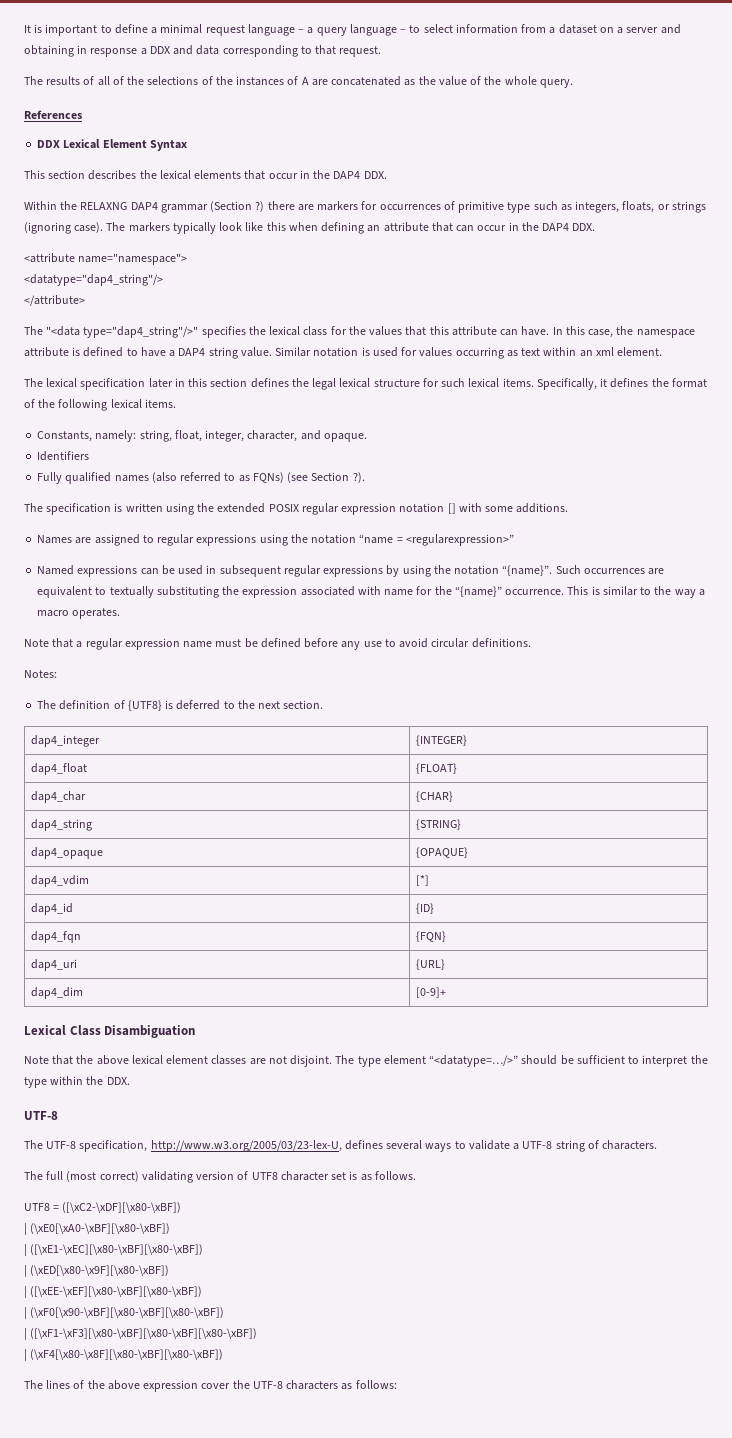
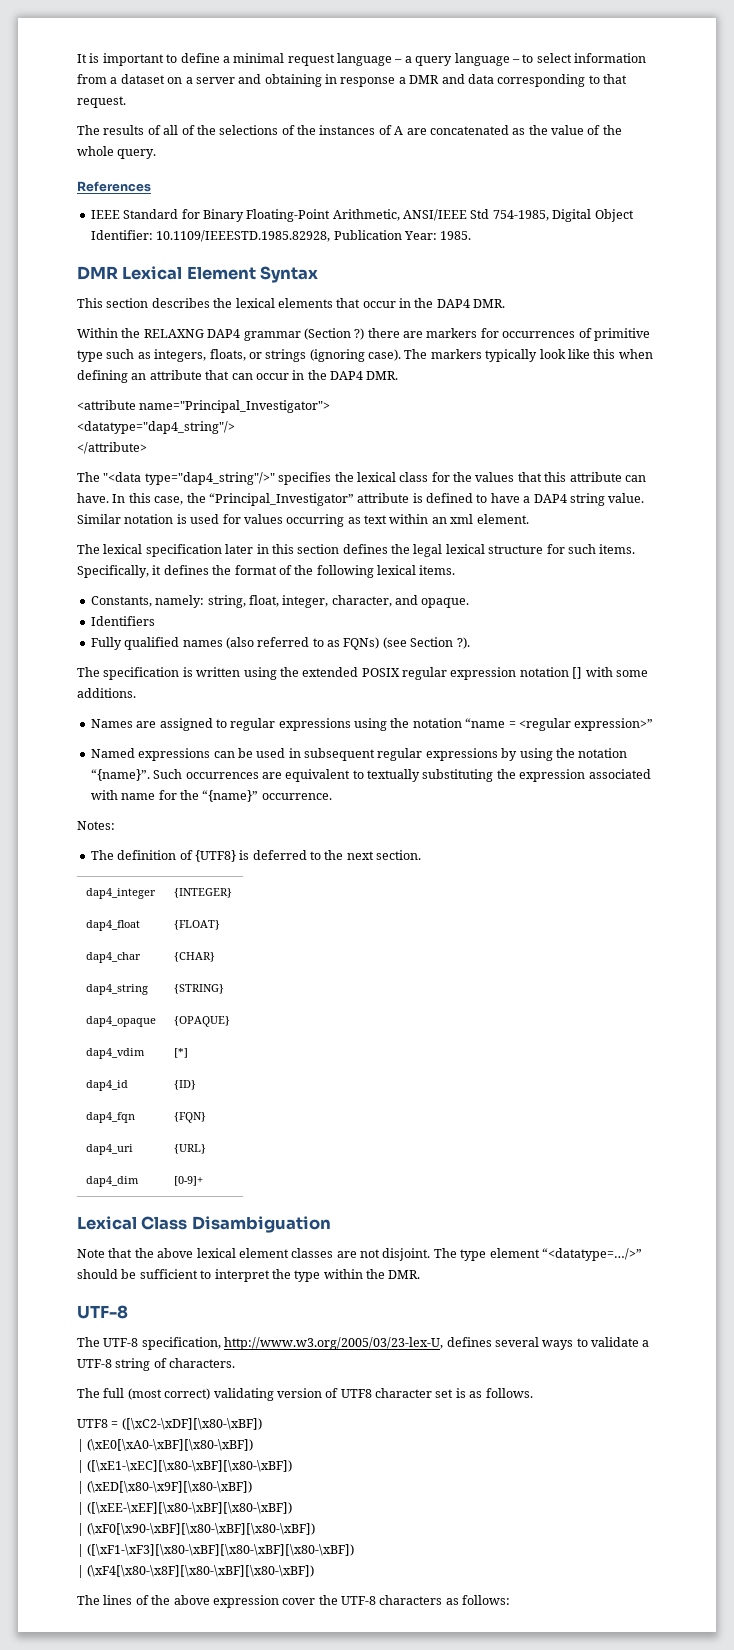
[149,46,170,54] DDX -> [409,75,440,84] DMR
[37,140,61,148] DDX -> [90,209,634,222] [90,230,472,242] [77,266,118,280] IEEE Standard for Binary Floating-Point Arithmetic, ANSI/IEEE Std 754-1985, Digital Object Identifier: 10.1109/IEEESTD.1985.82928, Publication Year: 1985. // DMR
[363,171,387,179] DDX. -> [473,299,506,308] DMR.
[572,223,596,231] DDX. -> [366,371,399,380] DMR.
[78,253,188,265] name="namespace"> -> [139,400,331,413] name="Principal_Investigator">
[636,329,695,338] namespace -> [208,493,354,506] “Principal_Investigator”
[468,378,500,388] lexical -> (596, 549) none
[405,534,514,546] <regularexpression>” -> [518,718,654,731] <regular expression>”
[567,586,705,598] [37,608,121,619] [24,638,531,650] This is similar to the way a macro operates. // Note that a regular expression name must be defined before any use to avoid circular definitions. -> (332, 796) none
[106,1077,130,1085] DDX. -> [388,1270,421,1279] DMR.

